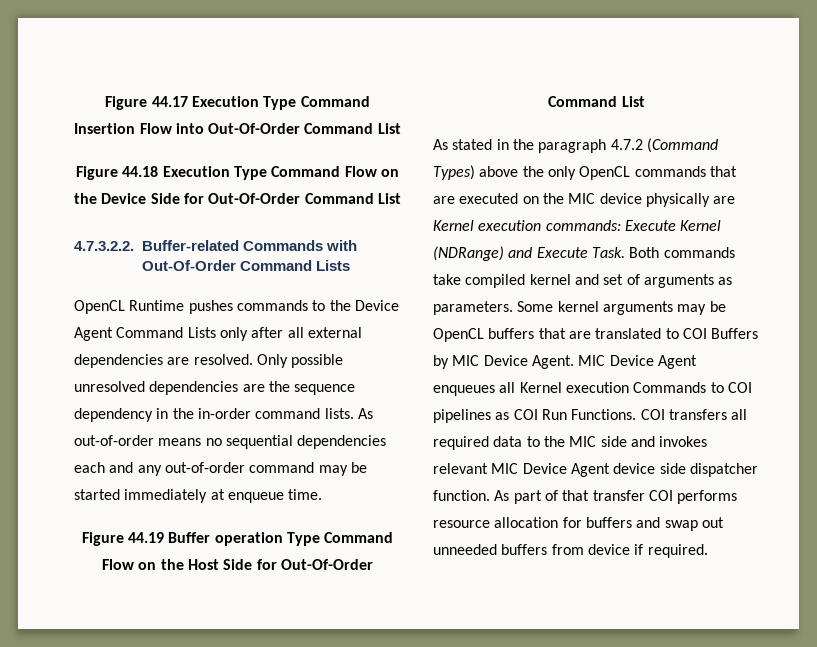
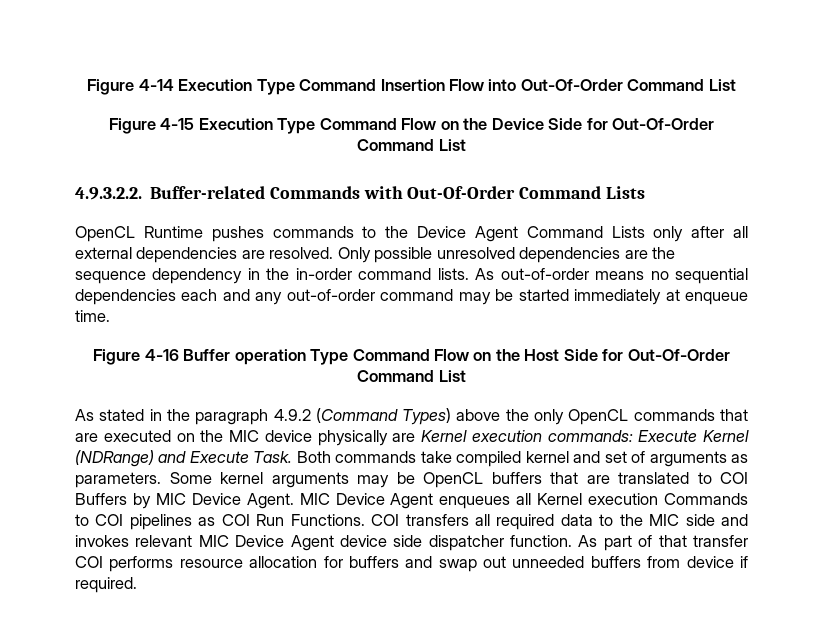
[105,96,188,110] Figure 44.17 -> [87,79,174,95] Figure 4-14
[122,166,159,177] 44.18 -> [160,118,195,130] 4-15
[74,241,134,251] 4.7.3.2.2. -> [75,187,142,200] 4.9.3.2.2.
[128,532,165,543] 44.19 -> [144,349,179,361] 4-16
[610,139,643,150] 4.7.2 -> [273,409,311,421] 4.9.2

